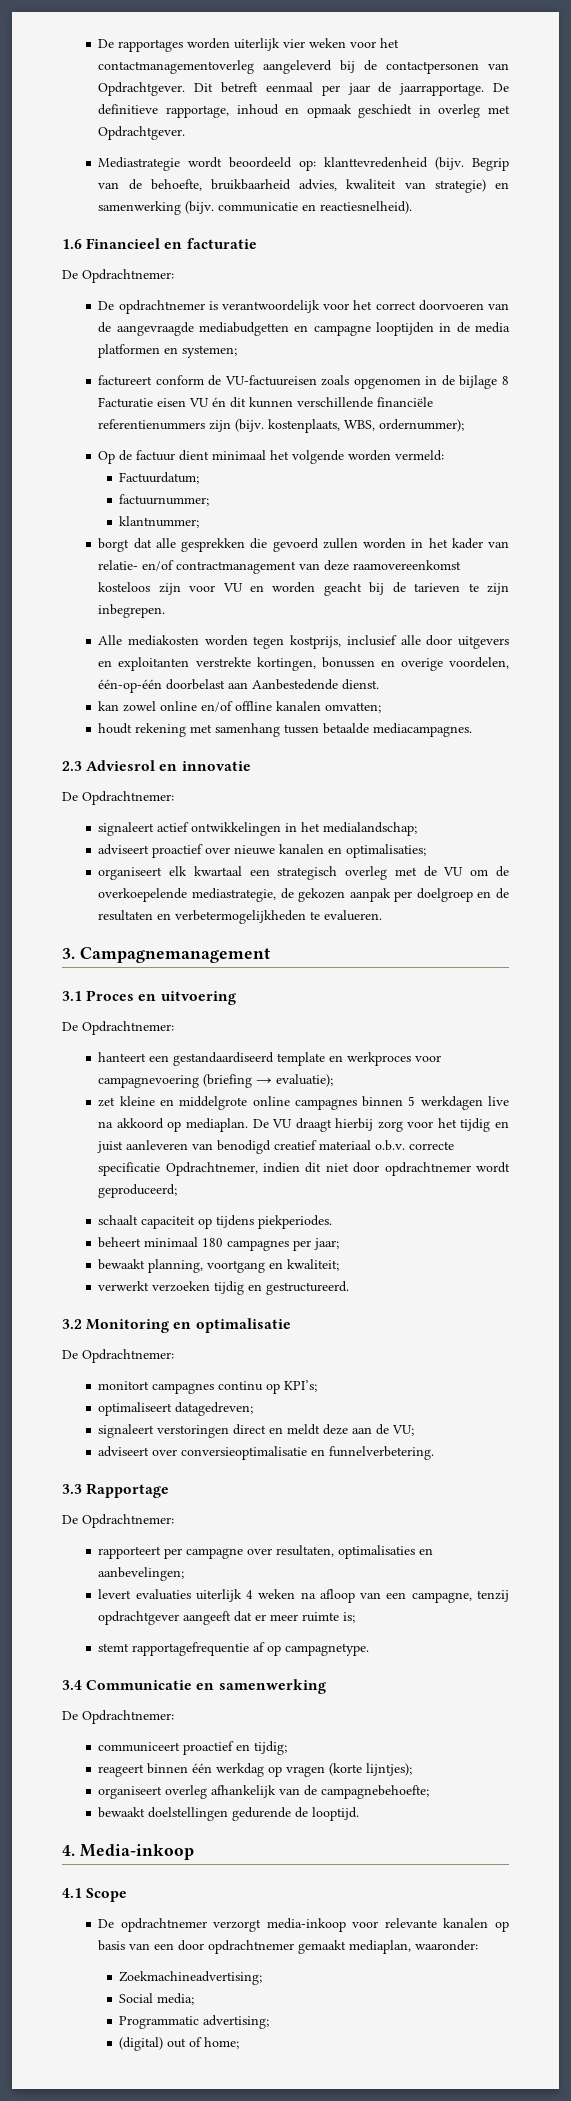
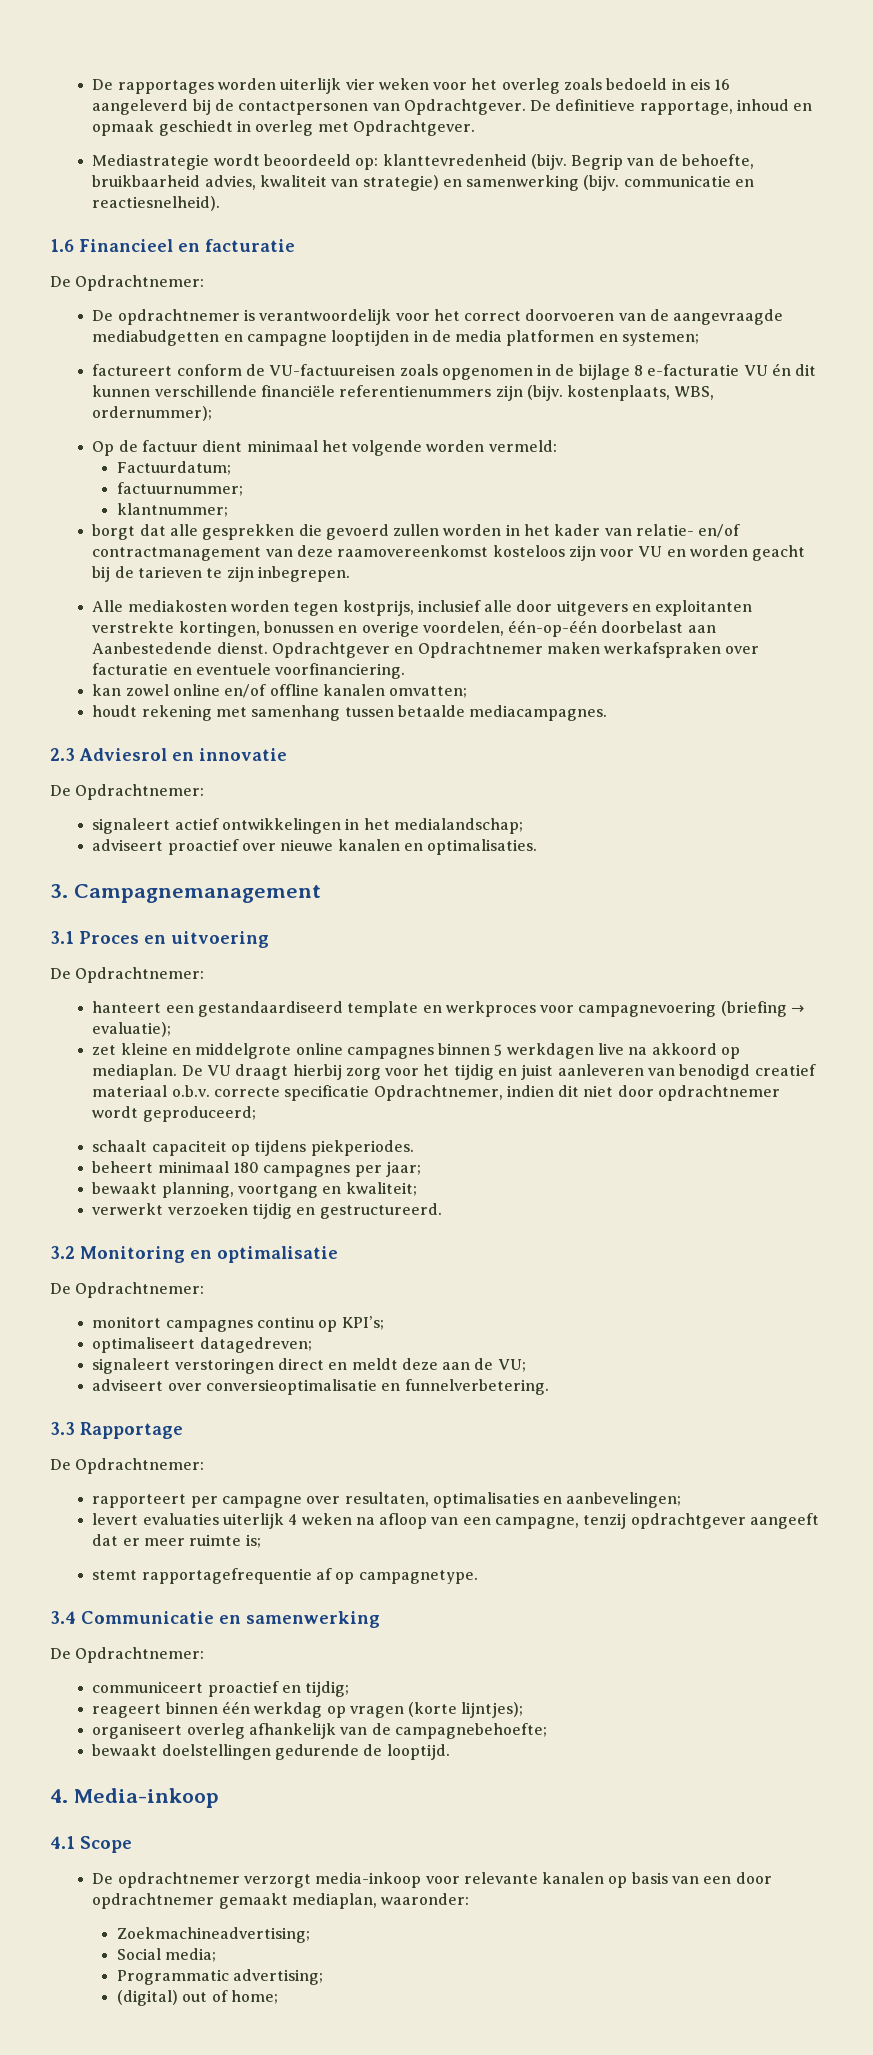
[98,60,255,74] contactmanagementoverleg -> [501,78,731,94] overleg zoals bedoeld in eis 16
[194,82,485,96] Dit betreft eenmaal per jaar de jaarrapportage. -> (526, 107) none
[98,397,187,408] Facturatie eisen -> [647,364,740,376] e-facturatie
(380, 684) none -> [271,642,760,658] [92,663,406,679] Opdrachtgever en Opdrachtnemer maken werkafspraken over facturatie en eventuele voorfinanciering.
[346,844,427,858] [98,866,509,880] [98,888,509,902] [98,910,383,924] optimalisaties; // organiseert elk kwartaal een strategisch overleg met de VU om de overkoepelende mediastrategie, de gekozen aanpak per doelgroep en de resultaten en verbetermogelijkheden te evalueren. -> [427,839,538,855] optimalisaties.

